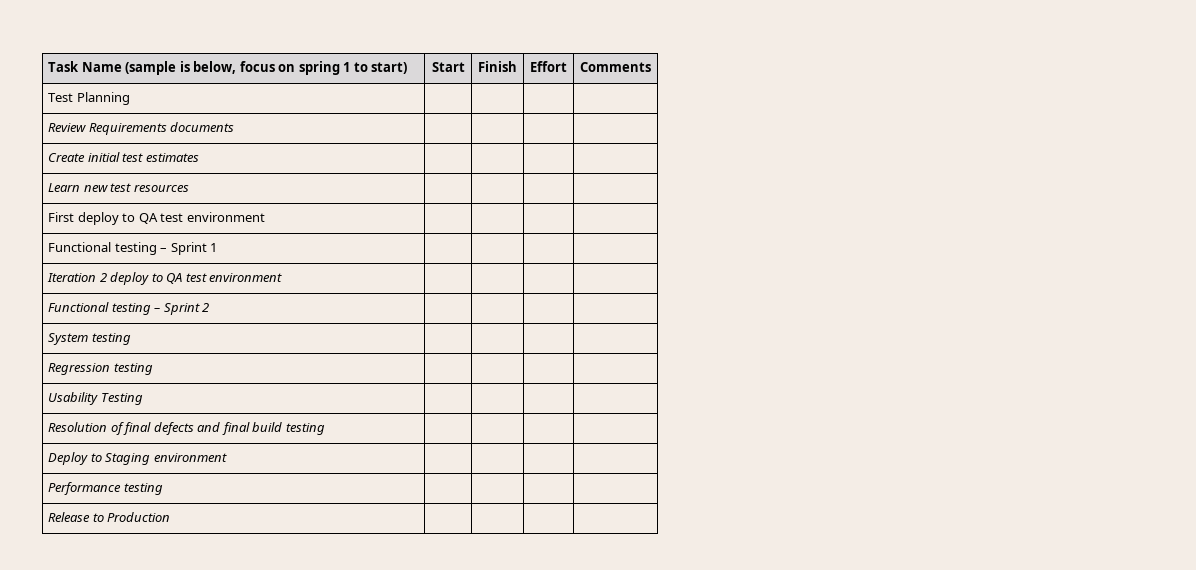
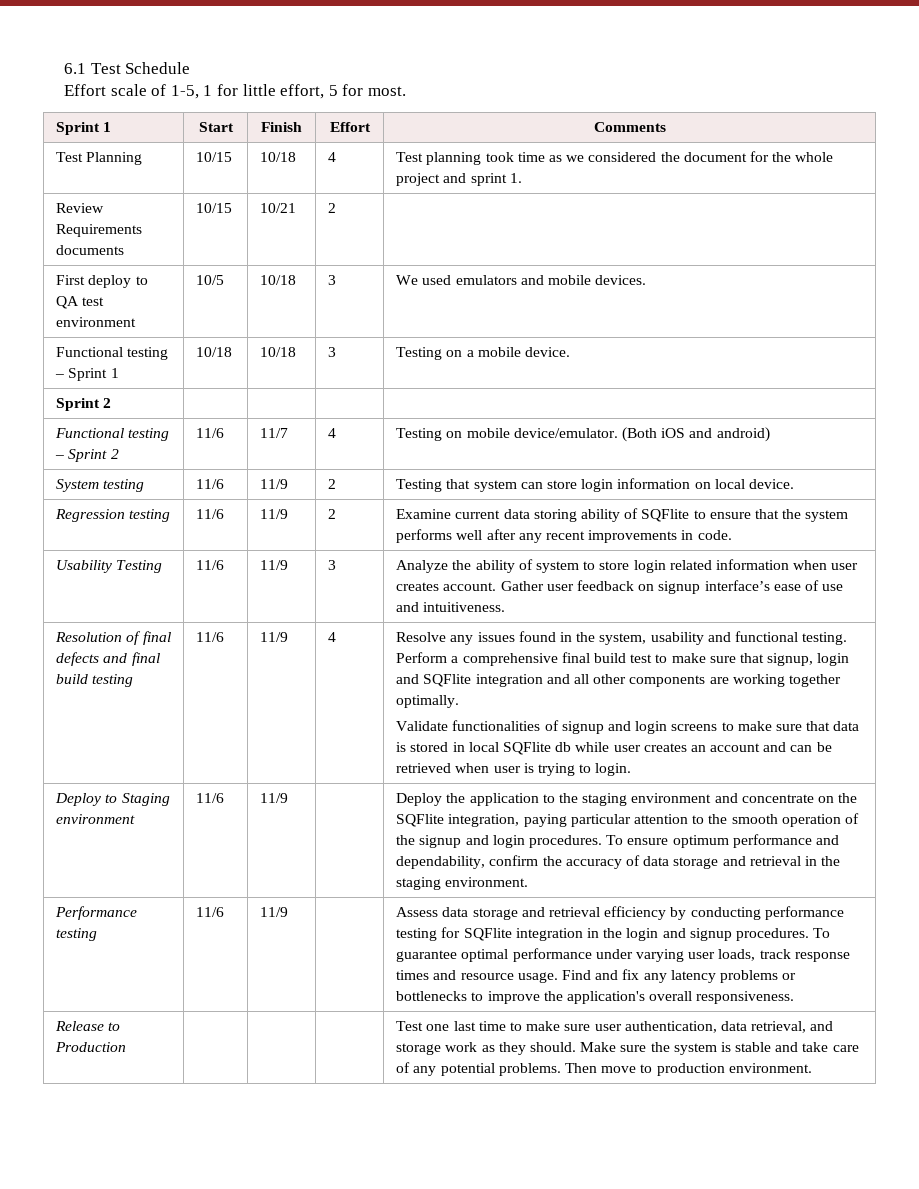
[48,61,408,75] Task Name (sample is below, focus on spring 1 to start) -> [64,62,191,74] [64,84,406,99] [56,122,112,135] 6.1 Test Schedule // Effort scale of 1-5, 1 for little effort, 5 for most. // Sprint 1
[48,122,235,135] [48,152,199,162] [48,183,189,192] | | | // Review Requirements documents | | | | // Create initial test estimates | | | | // Learn new test resources | | | -> [196,152,233,162] [260,152,297,162] [328,152,337,162] [396,151,834,165] [396,173,522,186] [56,203,105,213] [56,224,143,237] [56,245,125,255] [196,203,233,213] [260,203,297,213] [328,203,337,213] 10/15 | 10/18 | 4 | Test planning took time as we considered the document for the whole project and sprint 1. // Review Requirements documents | 10/15 | 10/21 | 2
(265, 217) | | | -> [196,275,225,285] [260,275,297,285] [328,275,337,285] [396,275,647,285] 10/5 | 10/18 | 3 | We used emulators and mobile devices.
[47,272,283,285] | | | // Iteration 2 deploy to QA test environment -> [196,347,233,357] [260,347,297,357] [328,347,337,357] [396,347,571,360] [56,398,112,411] 10/18 | 10/18 | 3 | Testing on a mobile device. // Sprint 2
[48,333,131,345] [48,363,153,375] [48,392,143,405] | | | // System testing | | | | // Regression testing | | | | // Usability Testing | | | | -> [196,428,225,438] [260,428,289,438] [328,428,337,438] [396,427,770,442] [56,479,145,492] [196,479,225,489] [260,479,289,489] [328,479,337,489] [396,478,794,492] [55,509,171,522] [196,509,225,519] [260,509,289,519] [328,509,337,519] [396,508,849,522] [396,529,732,543] [56,560,163,573] [196,560,225,570] [260,560,289,570] [328,560,337,570] [396,559,859,573] [396,580,844,594] [396,602,506,612] 11/6 | 11/7 | 4 | Testing on mobile device/emulator. (Both iOS and android) // System testing | 11/6 | 11/9 | 2 | Testing that system can store login information on local device. // Regression testing | 11/6 | 11/9 | 2 | Examine current data storing ability of SQFlite to ensure that the system performs well after any recent improvements in code. // Usability Testing | 11/6 | 11/9 | 3 | Analyze the ability of system to store login related information when user creates account. Gather user feedback on signup interface’s ease of use and intuitiveness.
[48,452,227,465] [48,482,163,495] [48,512,171,522] | | | // Deploy to Staging environment | | | | // Performance testing | | | | // Release to Production | | | | -> [196,632,225,642] [260,632,289,642] [328,632,337,642] [396,631,848,645] [396,652,850,666] [396,674,841,687] [396,695,460,708] [396,720,860,734] [396,742,832,755] [396,763,632,776] [55,793,170,806] [56,814,136,824] [196,793,225,803] [260,793,289,803] [396,793,858,806] [396,813,859,827] [396,834,839,848] [396,855,841,869] [396,877,529,890] [55,906,138,920] [56,928,98,941] [196,907,225,917] [260,907,289,917] [396,906,844,920] [396,927,831,941] [396,948,850,962] [396,969,797,983] [396,991,795,1004] [55,1021,121,1031] [55,1042,127,1052] [396,1021,834,1033] [396,1042,859,1055] [396,1062,812,1076] 11/6 | 11/9 | 4 | Resolve any issues found in the system, usability and functional testing. Perform a comprehensive final build test to make sure that signup, login and SQFlite integration and all other components are working together optimally. // Validate functionalities of signup and login screens to make sure that data is stored in local SQFlite db while user creates an account and can be retrieved when user is trying to login. // Deploy to Staging environment | 11/6 | 11/9 | | Deploy the application to the staging environment and concentrate on the SQFlite integration, paying particular attention to the smooth operation of the signup and login procedures. To ensure optimum performance and dependability, confirm the accuracy of data storage and retrieval in the staging environment. // Performance testing | 11/6 | 11/9 | | Assess data storage and retrieval efficiency by conducting performance testing for SQFlite integration in the login and signup procedures. To guarantee optimal performance under varying user loads, track response times and resource usage. Find and fix any latency problems or bottlenecks to improve the application's overall responsiveness. // Release to Production | | | | Test one last time to make sure user authentication, data retrieval, and storage work as they should. Make sure the system is stable and take care of any potential problems. Then move to production environment.

